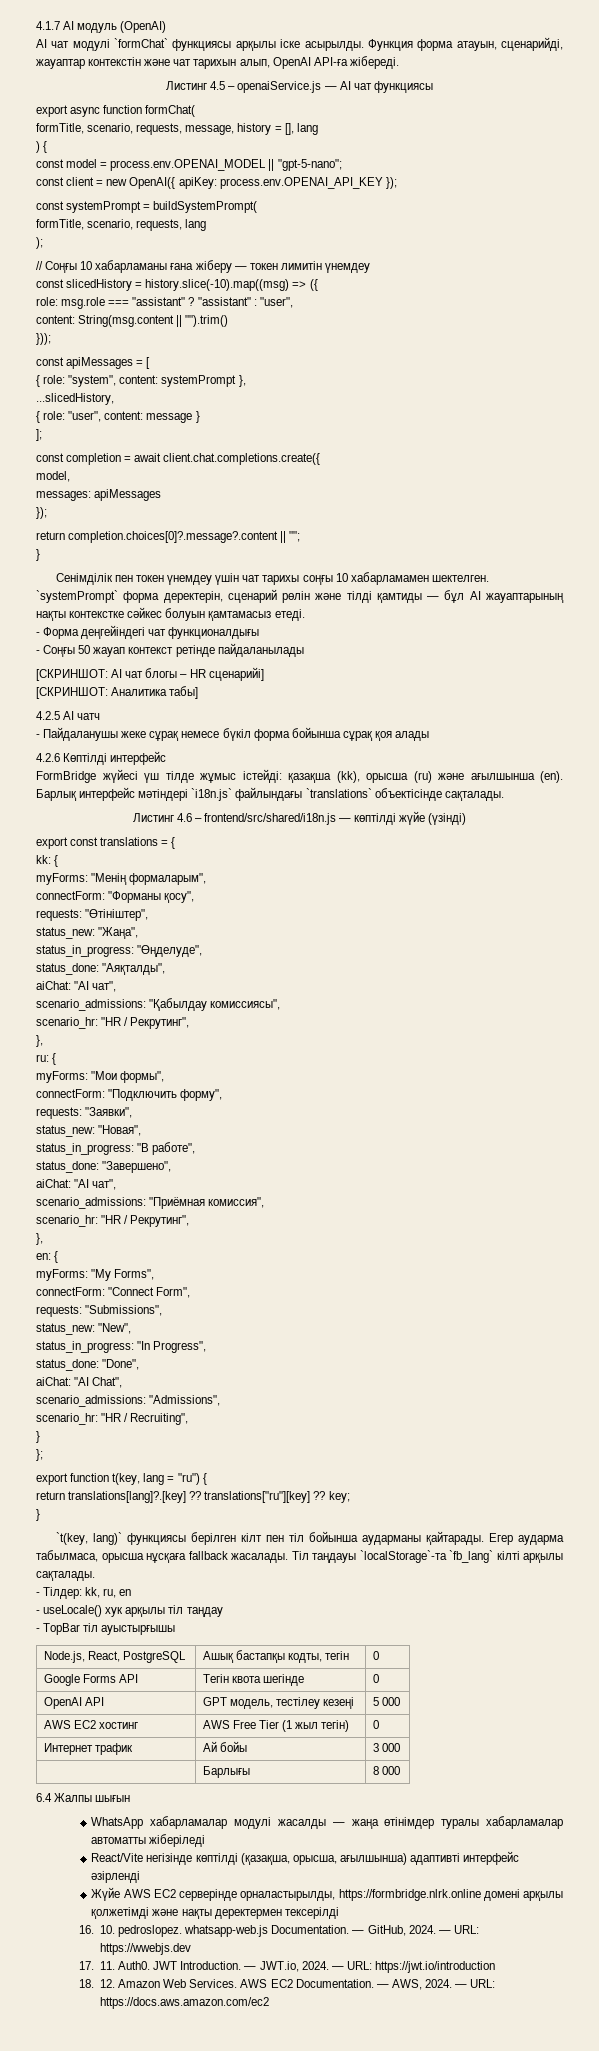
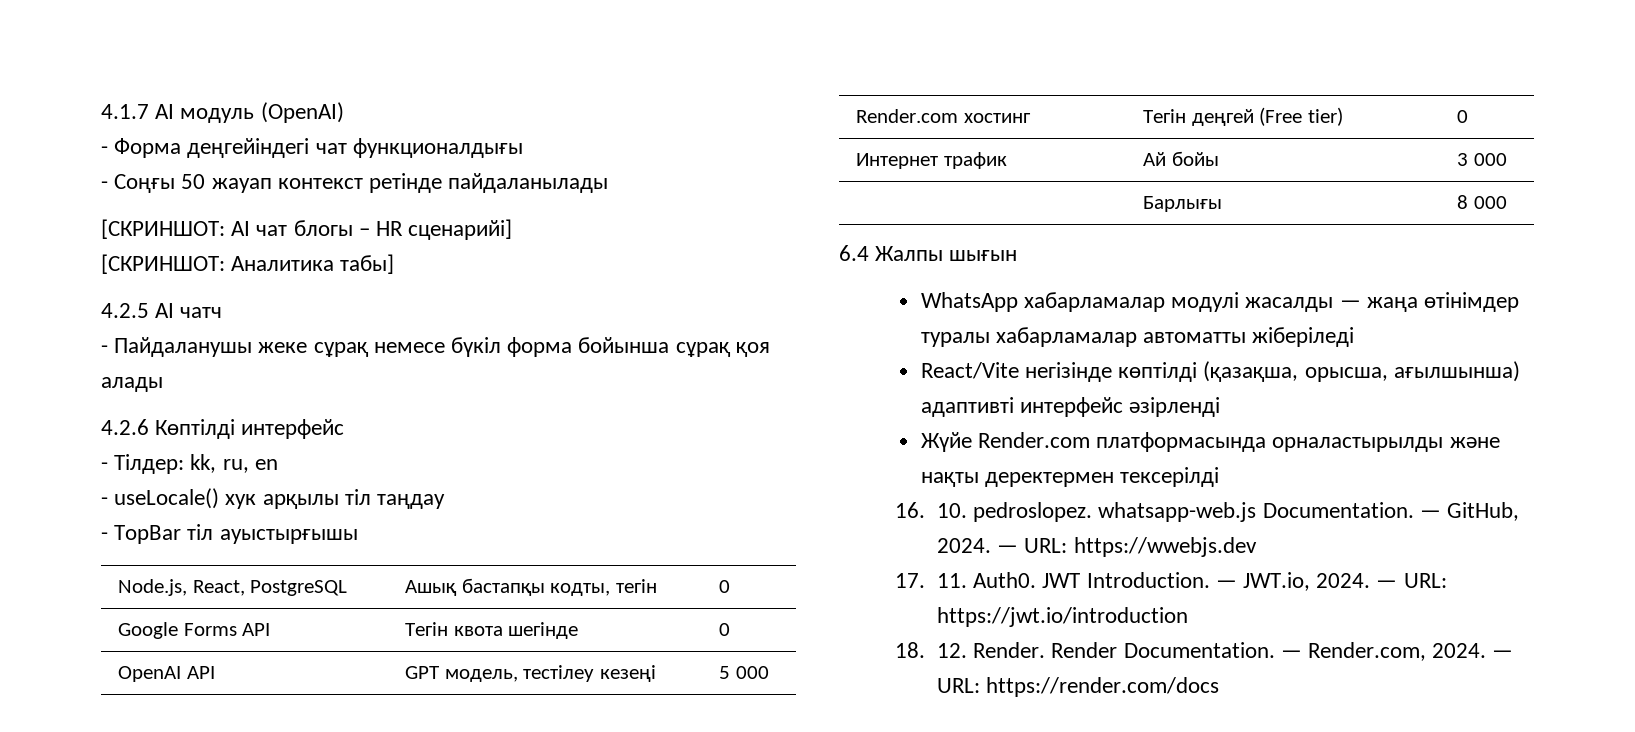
[36,37,563,51] [36,56,399,69] [166,81,433,93] [36,105,196,117] [36,123,318,135] [36,141,48,153] [36,159,342,171] [36,177,397,189] [36,201,258,213] [36,219,207,231] [36,237,43,249] [36,260,370,273] [36,279,318,291] [36,297,293,309] [36,315,229,327] [36,333,51,345] [36,357,151,369] [36,375,246,387] [36,393,114,405] [36,411,200,423] [36,429,42,441] [36,453,321,465] [36,471,70,482] [36,489,162,501] [36,507,47,519] [36,531,301,543] [36,549,40,561] [55,572,489,585] [36,589,564,603] [36,607,305,621] // AI чат модулі `formChat` функциясы арқылы іске асырылды. Функция форма атауын, сценарийді, жауаптар контекстін және чат тарихын алып, OpenAI API-ға жібереді. // Листинг 4.5 – openaiService.js — AI чат функциясы // export async function formChat( // formTitle, scenario, requests, message, history = [], lang // ) { // const model = process.env.OPENAI_MODEL || "gpt-5-nano"; // const client = new OpenAI({ apiKey: process.env.OPENAI_API_KEY }); // const systemPrompt = buildSystemPrompt( // formTitle, scenario, requests, lang // ); // // Соңғы 10 хабарламаны ғана жіберу — токен лимитін үнемдеу // const slicedHistory = history.slice(-10).map((msg) => ({ // role: msg.role === "assistant" ? "assistant" : "user", // content: String(msg.content || "").trim() // })); // const apiMessages = [ // { role: "system", content: systemPrompt }, // ...slicedHistory, // { role: "user", content: message } // ]; // const completion = await client.chat.completions.create({ // model, // messages: apiMessages // }); // return completion.choices[0]?.message?.content || ""; // } // Сенімділік пен токен үнемдеу үшін чат тарихы соңғы 10 хабарламамен шектелген. `systemPrompt` форма деректерін, сценарий рөлін және тілді қамтиды — бұл AI жауаптарының нақты контекстке сәйкес болуын қамтамасыз етеді. -> (344, 112) none
[36,769,563,783] [36,787,504,801] [132,811,467,825] [36,837,176,849] [36,855,59,867] [36,873,207,885] [36,891,195,903] [36,909,149,921] [36,927,139,939] [36,945,203,957] [36,963,166,975] [36,981,117,992] [36,998,281,1011] [36,1017,190,1029] [36,1035,43,1047] [36,1053,57,1065] [36,1071,165,1083] [36,1089,223,1101] [36,1107,133,1119] [36,1125,142,1137] [36,1142,196,1155] [36,1161,172,1173] [36,1179,117,1190] [36,1197,265,1209] [36,1215,190,1227] [36,1233,43,1245] [36,1251,59,1263] [36,1269,155,1281] [36,1287,191,1298] [36,1305,163,1317] [36,1323,132,1335] [36,1341,207,1353] [36,1359,140,1371] [36,1377,123,1388] [36,1395,221,1407] [36,1413,189,1425] [36,1431,40,1443] [36,1449,43,1461] [36,1473,207,1485] [36,1491,350,1503] [36,1509,40,1521] [55,1531,564,1545] [36,1550,563,1563] [36,1571,95,1581] // FormBridge жүйесі үш тілде жұмыс істейді: қазақша (kk), орысша (ru) және ағылшынша (en). Барлық интерфейс мәтіндері `i18n.js` файлындағы `translations` объектісінде сақталады. // Листинг 4.6 – frontend/src/shared/i18n.js — көптілді жүйе (үзінді) // export const translations = { // kk: { // myForms: "Менің формаларым", // connectForm: "Форманы қосу", // requests: "Өтініштер", // status_new: "Жаңа", // status_in_progress: "Өңделуде", // status_done: "Аяқталды", // aiChat: "AI чат", // scenario_admissions: "Қабылдау комиссиясы", // scenario_hr: "HR / Рекрутинг", // }, // ru: { // myForms: "Мои формы", // connectForm: "Подключить форму", // requests: "Заявки", // status_new: "Новая", // status_in_progress: "В работе", // status_done: "Завершено", // aiChat: "AI чат", // scenario_admissions: "Приёмная комиссия", // scenario_hr: "HR / Рекрутинг", // }, // en: { // myForms: "My Forms", // connectForm: "Connect Form", // requests: "Submissions", // status_new: "New", // status_in_progress: "In Progress", // status_done: "Done", // aiChat: "AI Chat", // scenario_admissions: "Admissions", // scenario_hr: "HR / Recruiting", // } // }; // export function t(key, lang = "ru") { // return translations[lang]?.[key] ?? translations["ru"][key] ?? key; // } // `t(key, lang)` функциясы берілген кілт пен тіл бойынша аударманы қайтарады. Егер аударма табылмаса, орысша нұсқаға fallback жасалады. Тіл таңдауы `localStorage`-та `fb_lang` кілті арқылы сақталады. -> (345, 429) none
[43,1720,96,1729] AWS EC2 -> [856,109,959,123] Render.com
[202,1720,350,1732] AWS Free Tier (1 жыл тегін) -> [1143,107,1343,126] Тегін деңгей (Free tier)
[123,1889,563,1901] [91,1907,150,1919] AWS EC2 серверінде орналастырылды, https://formbridge.nlrk.online домені арқылы қолжетімді -> [977,432,1444,452] Render.com платформасында орналастырылды
[118,1979,496,1990] [100,1997,270,2009] Amazon Web Services. AWS EC2 Documentation. — AWS, 2024. — URL: https://docs.aws.amazon.com/ec2 -> [973,642,1514,661] [936,677,1220,697] Render. Render Documentation. — Render.com, 2024. — URL: https://render.com/docs

